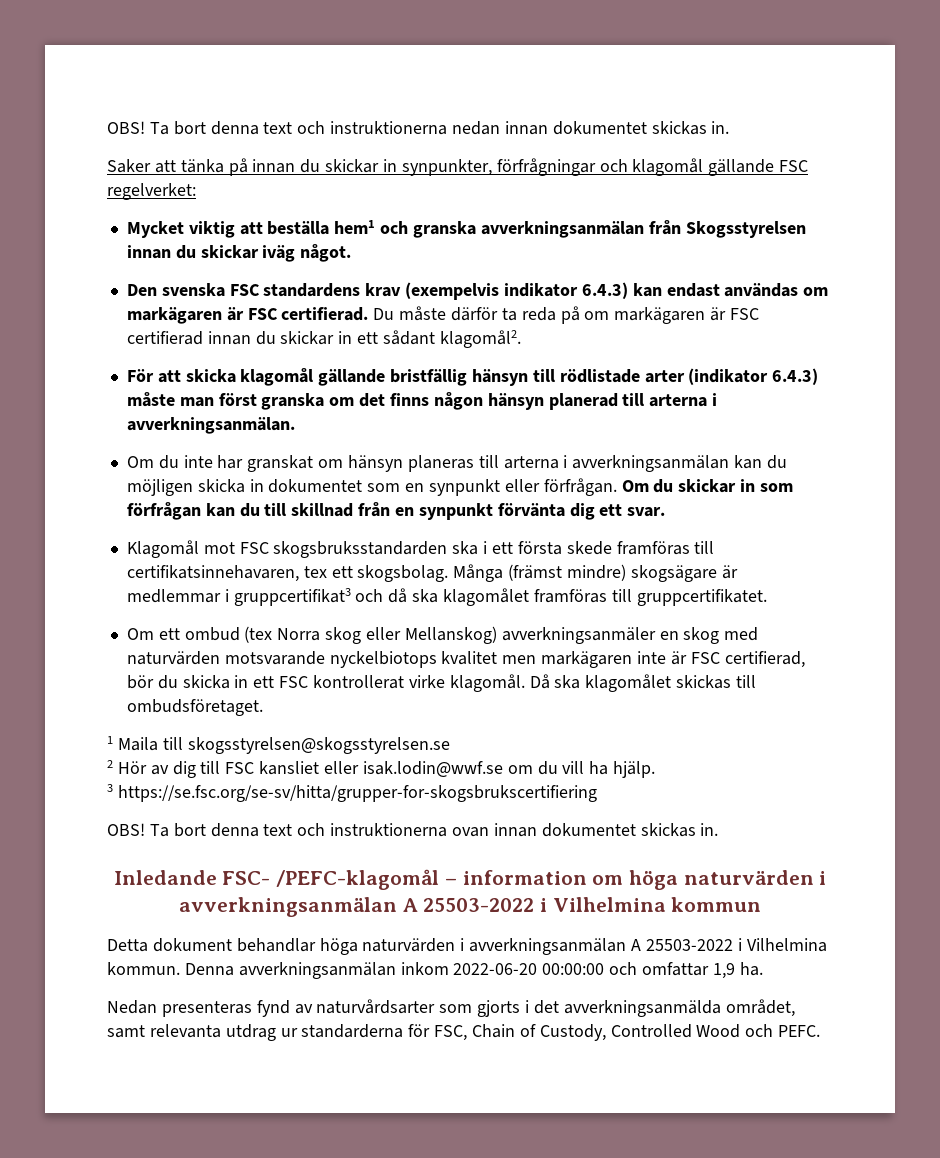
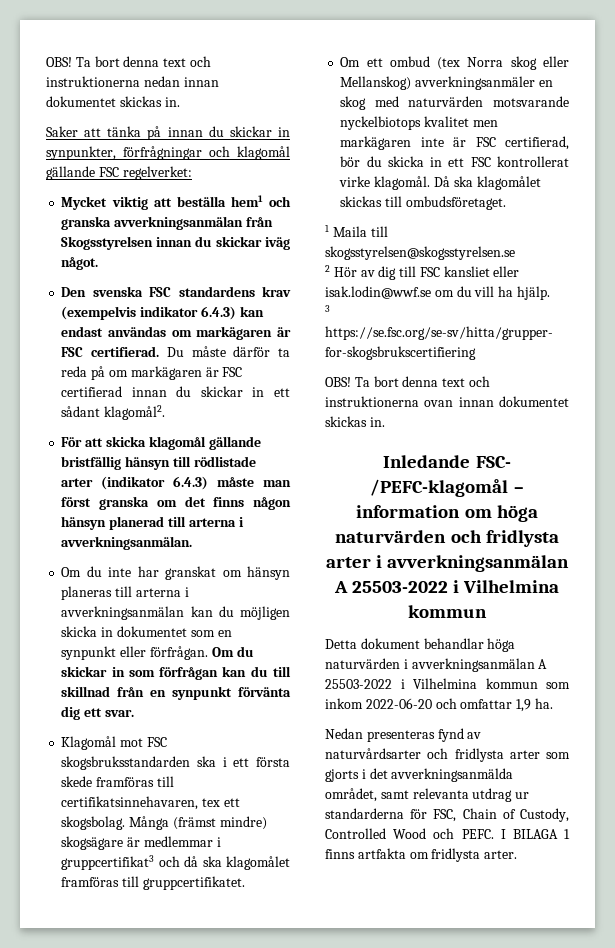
(814, 877) none -> [450,530,559,547] [325,557,371,568] och fridlysta arter
[107,962,396,979] kommun. Denna avverkningsanmälan -> [485,678,570,689] kommun som
[542,963,605,975] 00:00:00 -> (432, 703) none
(436, 1006) none -> [427,748,540,762] och fridlysta arter
(821, 1031) none -> [500,829,570,839] [325,848,518,862] I BILAGA 1 finns artfakta om fridlysta arter.

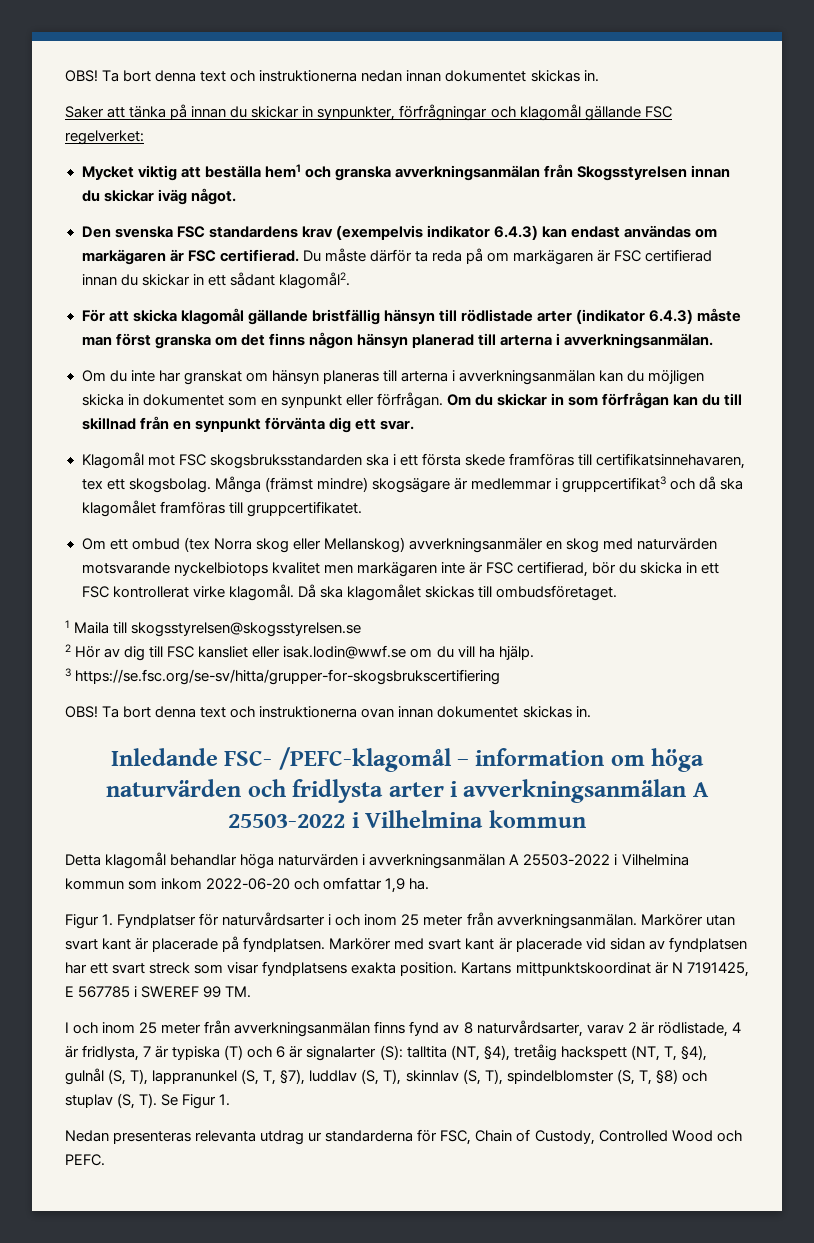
[360,638,420,649] dokument -> [105,852,167,869] klagomål
[325,728,482,742] [325,748,570,762] [325,768,514,782] [325,788,409,802] Nedan presenteras fynd av naturvårdsarter och fridlysta arter som gjorts i det avverkningsanmälda området, samt -> [65,912,735,929] [65,936,747,952] [65,961,749,977] [65,986,252,998] [65,1020,741,1037] [65,1044,707,1061] [65,1068,707,1085] [65,1093,231,1109] [65,1130,192,1144] Figur 1. Fyndplatser för naturvårdsarter i och inom 25 meter från avverkningsanmälan. Markörer utan svart kant är placerade på fyndplatsen. Markörer med svart kant är placerade vid sidan av fyndplatsen har ett svart streck som visar fyndplatsens exakta position. Kartans mittpunktskoordinat är N 7191425, E 567785 i SWEREF 99 TM. // I och inom 25 meter från avverkningsanmälan finns fynd av 8 naturvårdsarter, varav 2 är rödlistade, 4 är fridlysta, 7 är typiska (T) och 6 är signalarter (S): talltita (NT, §4), tretåig hackspett (NT, T, §4), gulnål (S, T), lappranunkel (S, T, §7), luddlav (S, T), skinnlav (S, T), spindelblomster (S, T, §8) och stuplav (S, T). Se Figur 1. // Nedan presenteras
[500,829,570,839] [325,848,518,862] I BILAGA 1 finns artfakta om fridlysta arter. -> (105, 1160) none

